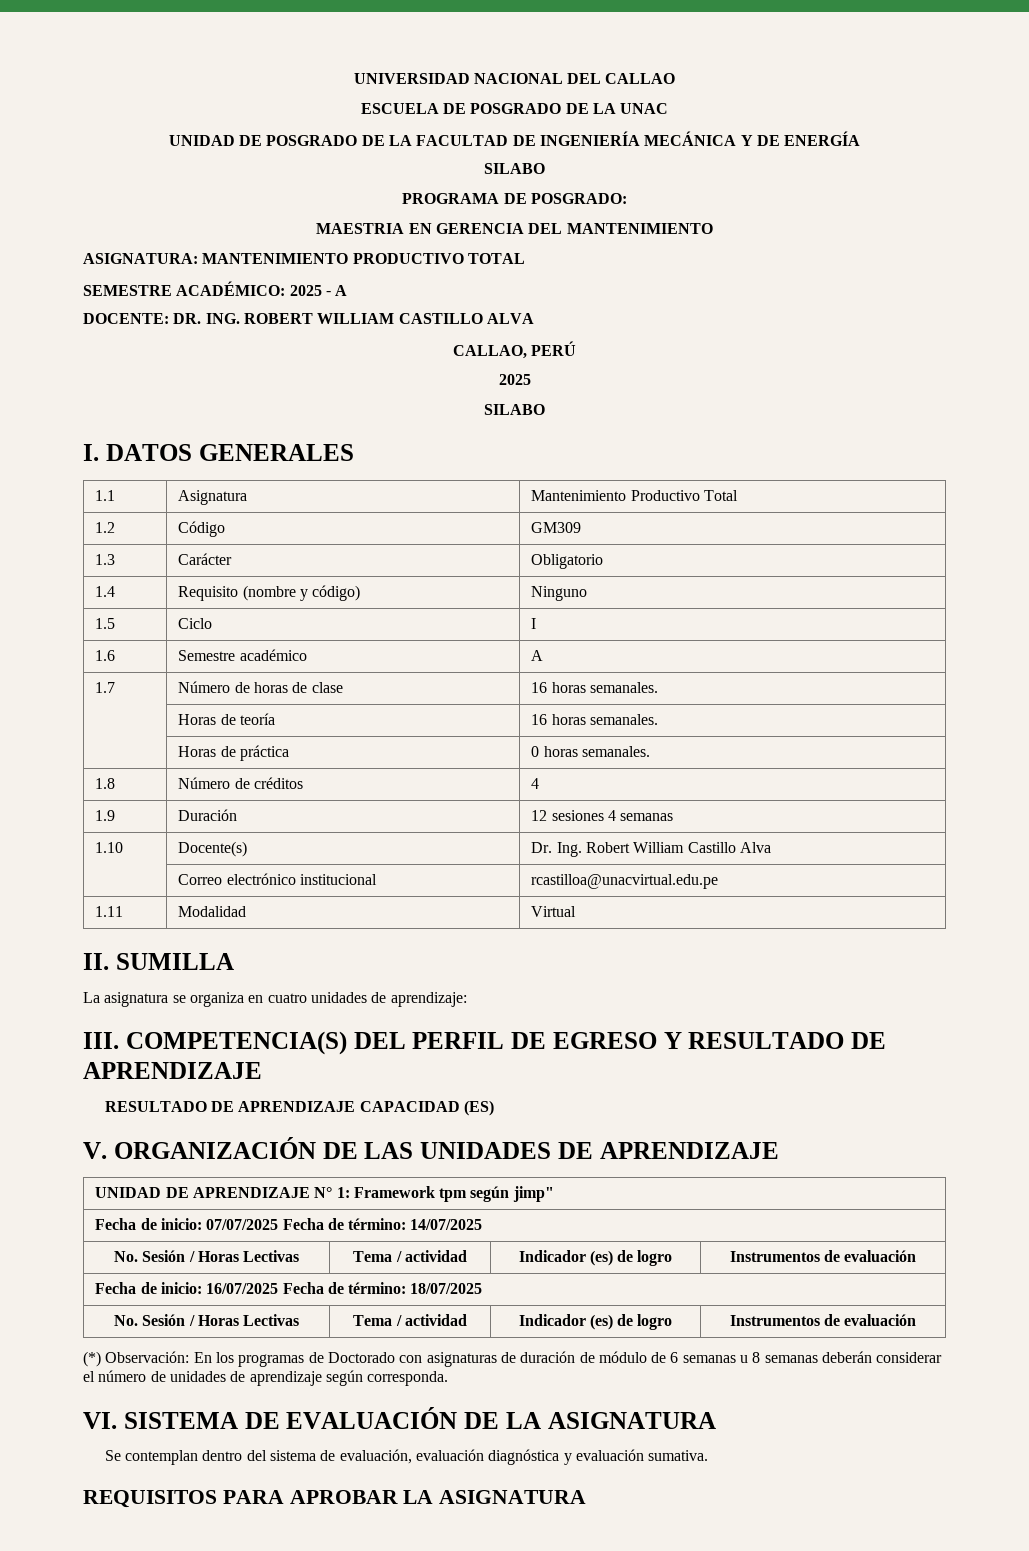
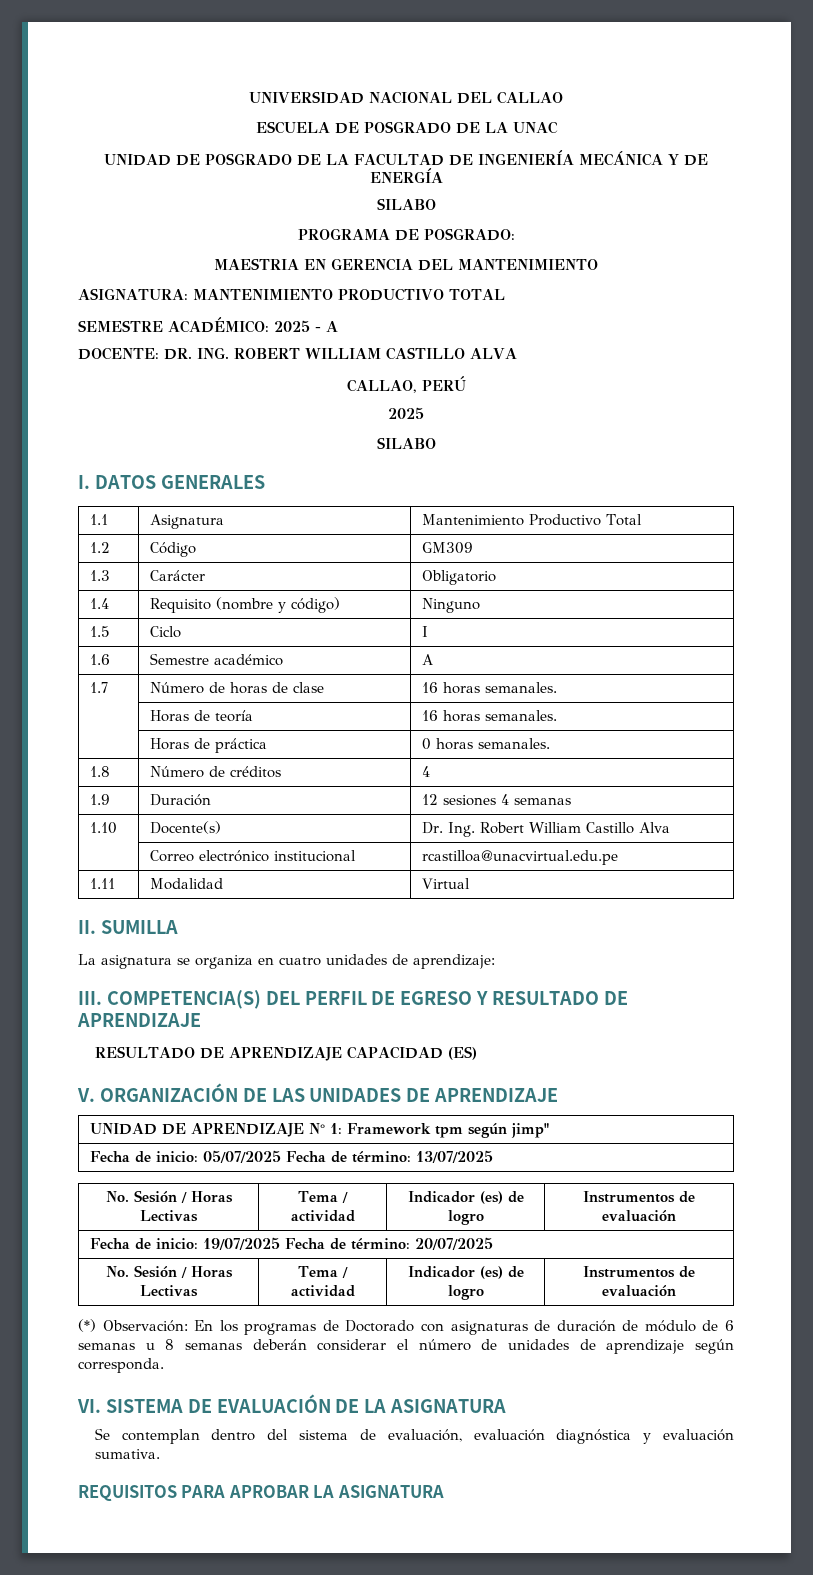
[206,1218,483,1230] 07/07/2025 Fecha de término: 14/07/2025 -> [202,1150,493,1163] 05/07/2025 Fecha de término: 13/07/2025
[206,1282,483,1294] 16/07/2025 Fecha de término: 18/07/2025 -> [202,1237,493,1250] 19/07/2025 Fecha de término: 20/07/2025

